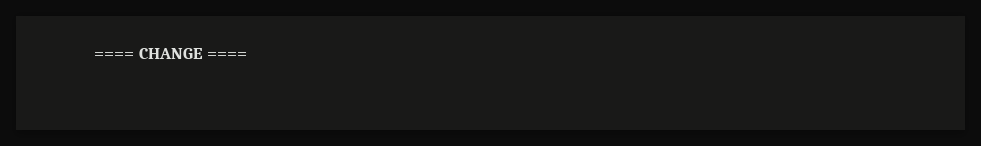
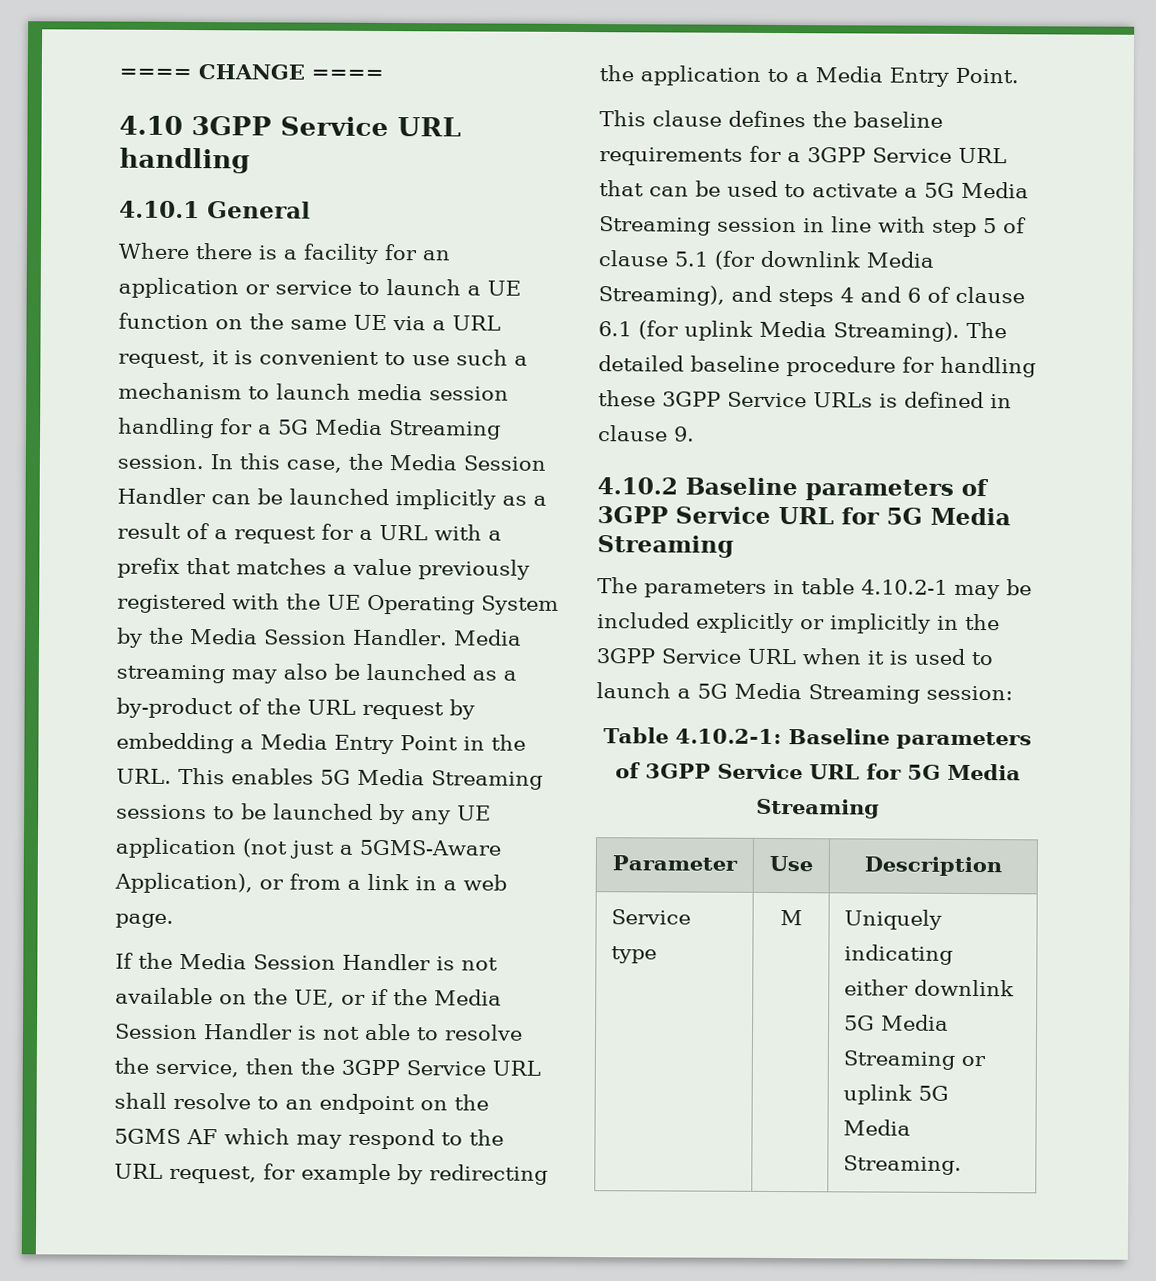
(248, 55) none -> [119,115,461,137] [119,147,250,174] [119,200,311,219] [118,242,450,264] [118,277,521,299] [118,312,501,331] [118,349,528,369] [118,382,509,401] [118,417,501,440] [117,453,546,473] [117,487,547,510] [117,522,502,544] [117,557,530,580] [117,592,559,615] [116,627,522,648] [116,663,517,684] [116,697,475,720] [116,732,526,755] [116,767,543,790] [116,803,491,825] [115,837,501,859] [114,872,507,894] [115,913,174,928] [115,952,498,971] [115,987,502,1008] [114,1023,523,1041] [114,1057,541,1078] [114,1092,489,1115] [114,1128,504,1150] [114,1163,548,1185] [599,65,1019,87] [599,110,943,128] [599,145,1007,166] [599,180,1029,199] [599,216,1027,238] [598,250,934,270] [598,285,1025,307] [598,320,1007,342] [598,355,1036,378] [598,390,1012,409] [598,425,695,442] [597,477,989,501] [597,506,1011,526] [597,535,734,558] [597,577,1032,600] [597,612,1000,634] [596,648,993,666] [596,682,1013,704] [602,727,1033,750] [614,762,1021,781] [755,798,880,819] [612,855,738,871] [769,855,813,872] [864,856,1002,877] [611,909,692,925] [611,946,658,964] [779,910,803,926] [844,909,943,930] [844,944,954,965] [844,979,1015,997] [844,1014,950,1031] [843,1050,987,1070] [843,1084,950,1105] [843,1119,912,1136] [843,1155,963,1175] // 4.10 3GPP Service URL handling // 4.10.1 General // Where there is a facility for an application or service to launch a UE function on the same UE via a URL request, it is convenient to use such a mechanism to launch media session handling for a 5G Media Streaming session. In this case, the Media Session Handler can be launched implicitly as a result of a request for a URL with a prefix that matches a value previously registered with the UE Operating System by the Media Session Handler. Media streaming may also be launched as a by-product of the URL request by embedding a Media Entry Point in the URL. This enables 5G Media Streaming sessions to be launched by any UE application (not just a 5GMS-Aware Application), or from a link in a web page. // If the Media Session Handler is not available on the UE, or if the Media Session Handler is not able to resolve the service, then the 3GPP Service URL shall resolve to an endpoint on the 5GMS AF which may respond to the URL request, for example by redirecting the application to a Media Entry Point. // This clause defines the baseline requirements for a 3GPP Service URL that can be used to activate a 5G Media Streaming session in line with step 5 of clause 5.1 (for downlink Media Streaming), and steps 4 and 6 of clause 6.1 (for uplink Media Streaming). The detailed baseline procedure for handling these 3GPP Service URLs is defined in clause 9. // 4.10.2 Baseline parameters of 3GPP Service URL for 5G Media Streaming // The parameters in table 4.10.2-1 may be included explicitly or implicitly in the 3GPP Service URL when it is used to launch a 5G Media Streaming session: // Table 4.10.2-1: Baseline parameters of 3GPP Service URL for 5G Media Streaming // Parameter | Use | Description // Service type | M | Uniquely indicating either downlink 5G Media Streaming or uplink 5G Media Streaming.

